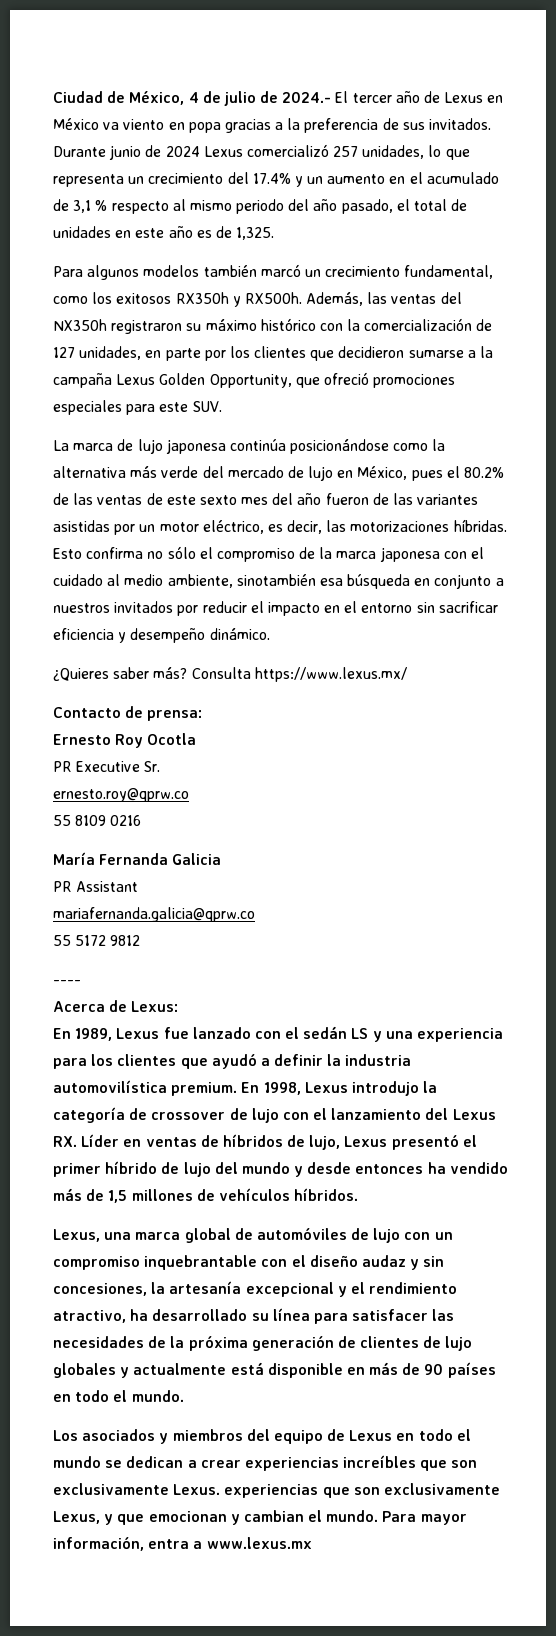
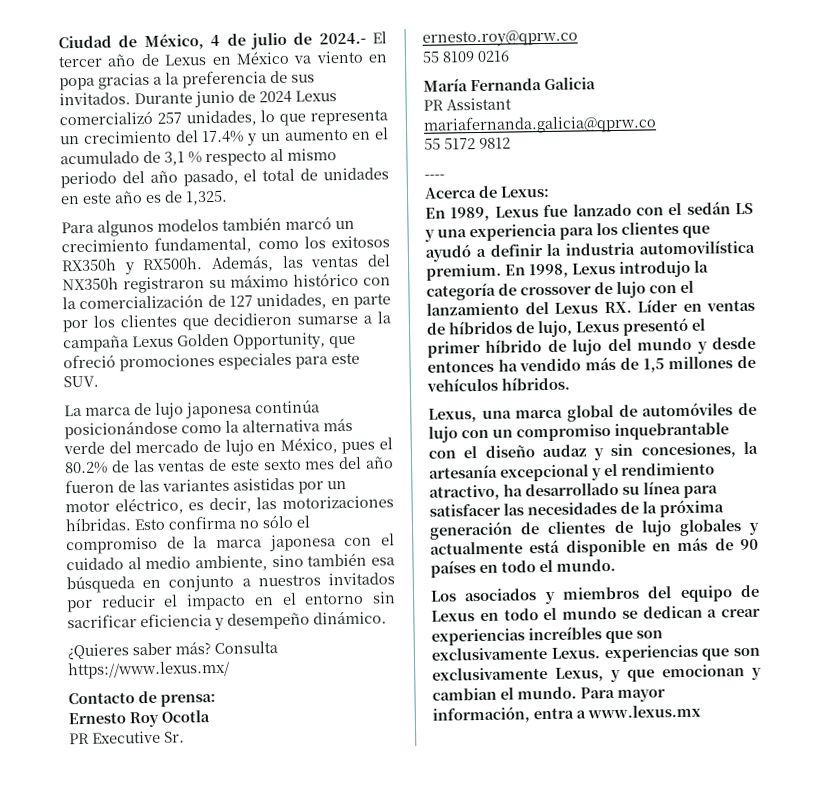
[236,574,316,586] sinotambién -> [271,552,368,568] sino también

